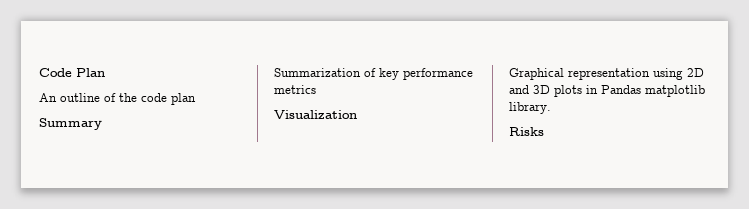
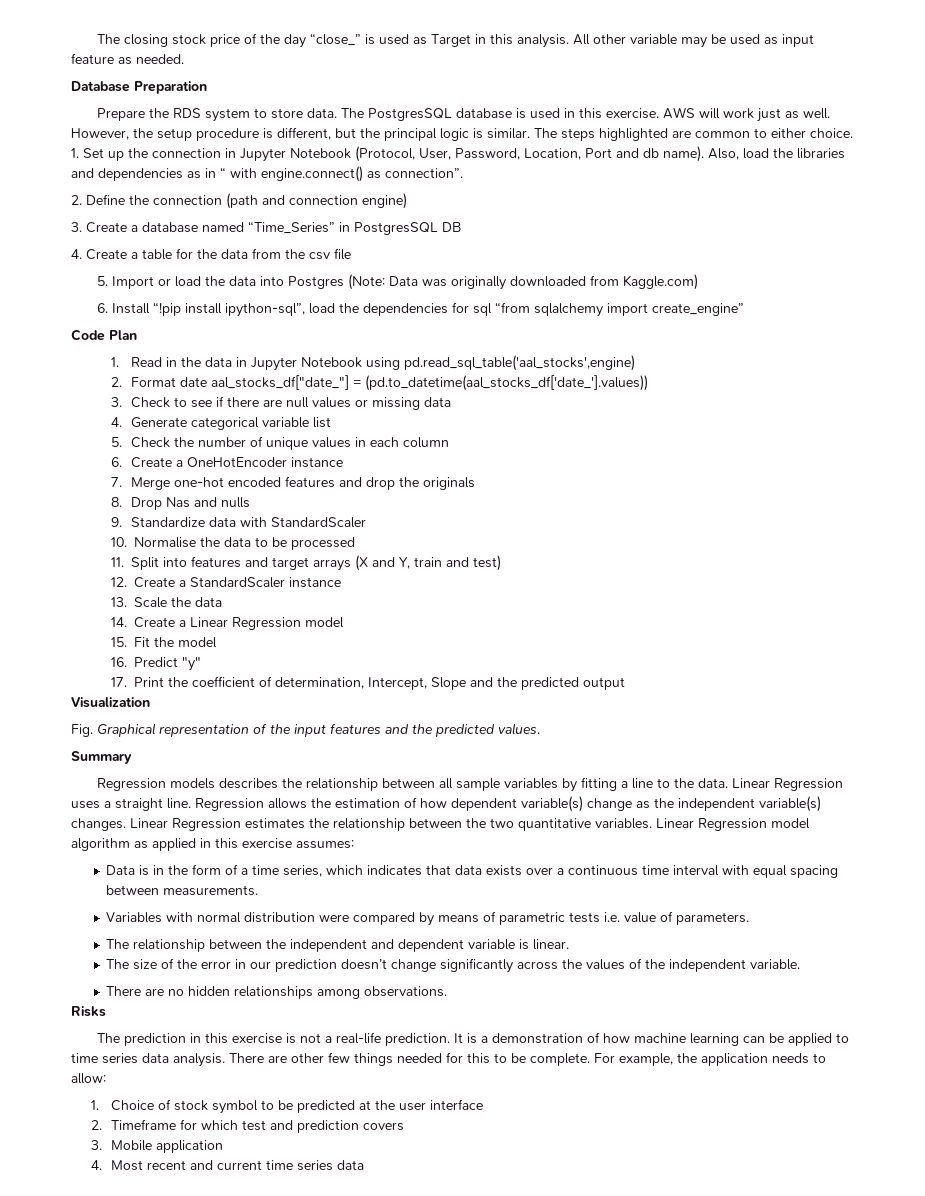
[39,68,105,77] [39,93,196,105] [39,118,102,130] [274,68,473,80] [274,85,316,94] [274,110,357,119] [509,68,704,80] [509,85,705,97] [509,102,551,114] [509,127,544,136] Code Plan // An outline of the code plan // Summary // Summarization of key performance metrics // Visualization // Graphical representation using 2D and 3D plots in Pandas matplotlib library. // Risks -> [96,33,814,48] [71,53,184,65] [71,81,207,94] [96,107,830,122] [71,127,853,141] [71,146,845,162] [71,166,463,182] [71,193,407,209] [71,221,461,235] [71,248,351,260] [96,274,698,290] [96,302,744,317] [71,329,137,341] [110,355,635,371] [110,375,648,391] [110,396,451,410] [110,417,331,430] [110,436,449,450] [110,457,343,468] [110,476,475,490] [110,497,250,510] [110,517,366,528] [110,537,355,550] [110,555,501,571] [110,577,341,588] [110,597,222,608] [110,617,344,630] [110,637,217,648] [110,657,201,671] [110,676,625,690] [71,697,150,708] [71,723,540,737] [71,751,132,764] [96,777,843,792] [71,796,821,812] [71,818,810,831] [71,838,354,851] [106,864,839,878] [106,885,259,896] [106,911,750,926] [106,939,570,952] [106,958,801,973] [106,986,448,999] [71,1006,106,1017] [96,1032,849,1046] [71,1052,826,1067] [71,1073,106,1084] [90,1099,483,1114] [90,1119,404,1133] [90,1140,223,1153] [90,1160,364,1171] The closing stock price of the day “close_” is used as Target in this analysis. All other variable may be used as input feature as needed. // Database Preparation // Prepare the RDS system to store data. The PostgresSQL database is used in this exercise. AWS will work just as well. However, the setup procedure is different, but the principal logic is similar. The steps highlighted are common to either choice. 1. Set up the connection in Jupyter Notebook (Protocol, User, Password, Location, Port and db name). Also, load the libraries and dependencies as in “ with engine.connect() as connection”. // 2. Define the connection (path and connection engine) // 3. Create a database named “Time_Series” in PostgresSQL DB // 4. Create a table for the data from the csv file // 5. Import or load the data into Postgres (Note: Data was originally downloaded from Kaggle.com) // 6. Install “!pip install ipython-sql”, load the dependencies for sql “from sqlalchemy import create_engine” // Code Plan // 1. Read in the data in Jupyter Notebook using pd.read_sql_table('aal_stocks',engine) // 2. Format date aal_stocks_df["date_"] = (pd.to_datetime(aal_stocks_df['date_'].values)) // 3. Check to see if there are null values or missing data // 4. Generate categorical variable list // 5. Check the number of unique values in each column // 6. Create a OneHotEncoder instance // 7. Merge one-hot encoded features and drop the originals // 8. Drop Nas and nulls // 9. Standardize data with StandardScaler // 10. Normalise the data to be processed // 11. Split into features and target arrays (X and Y, train and test) // 12. Create a StandardScaler instance // 13. Scale the data // 14. Create a Linear Regression model // 15. Fit the model // 16. Predict "y" // 17. Print the coefficient of determination, Intercept, Slope and the predicted output // Visualization // Fig. Graphical representation of the input features and the predicted values. // Summary // Regression models describes the relationship between all sample variables by fitting a line to the data. Linear Regression uses a straight line. Regression allows the estimation of how dependent variable(s) change as the independent variable(s) changes. Linear Regression estimates the relationship between the two quantitative variables. Linear Regression model algorithm as applied in this exercise assumes: // Data is in the form of a time series, which indicates that data exists over a continuous time interval with equal spacing between measurements. // Variables with normal distribution were compared by means of parametric tests i.e. value of parameters. // The relationship between the independent and dependent variable is linear. // The size of the error in our prediction doesn’t change significantly across the values of the independent variable. // There are no hidden relationships among observations. // Risks // The prediction in this exercise is not a real-life prediction. It is a demonstration of how machine learning can be applied to time series data analysis. There are other few things needed for this to be complete. For example, the application needs to allow: // 1. Choice of stock symbol to be predicted at the user interface // 2. Timeframe for which test and prediction covers // 3. Mobile application // 4. Most recent and current time series data

